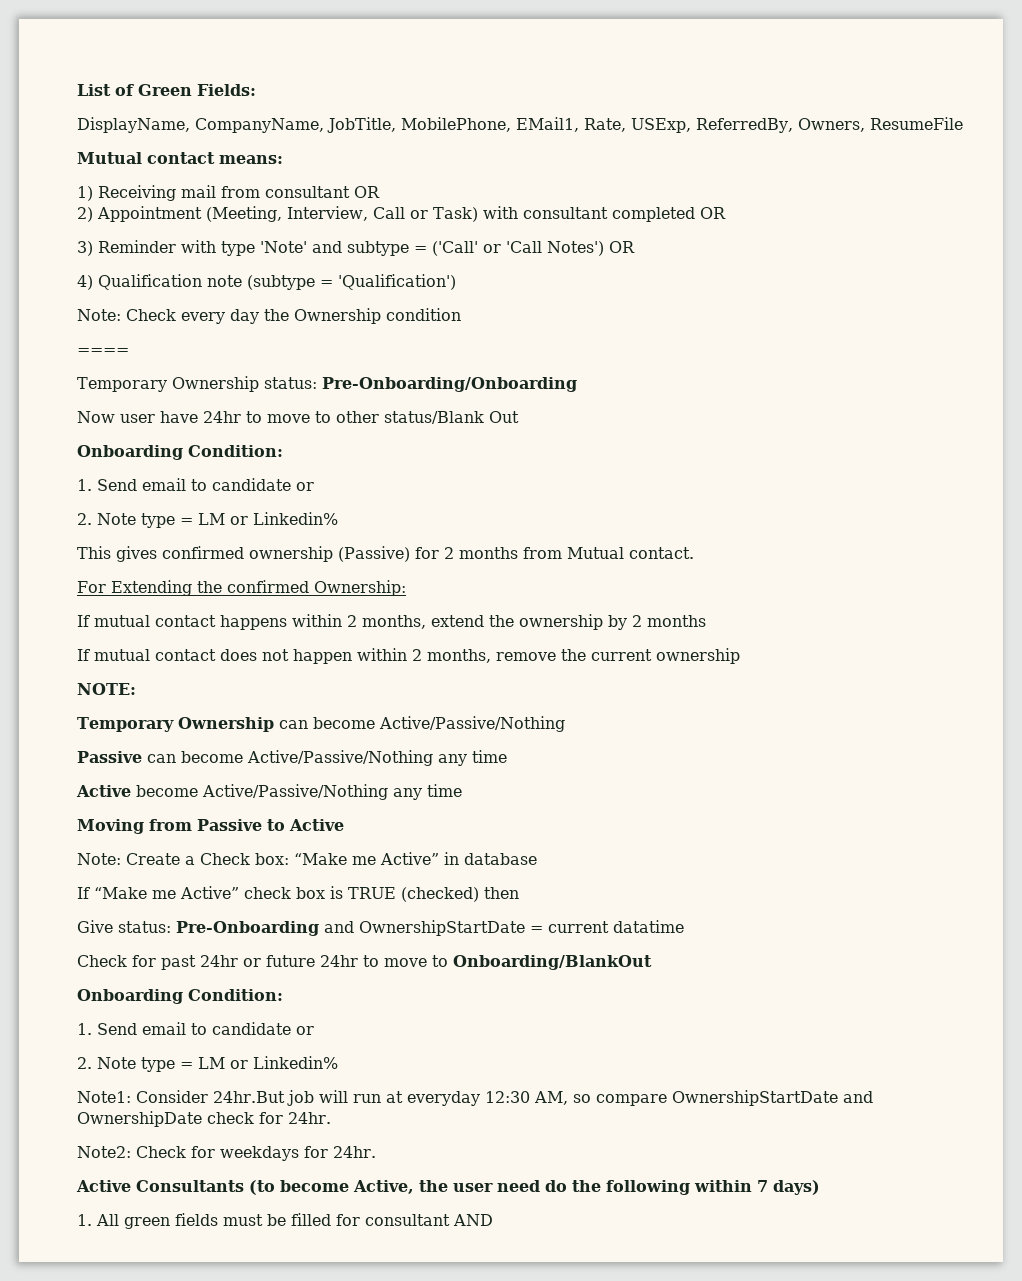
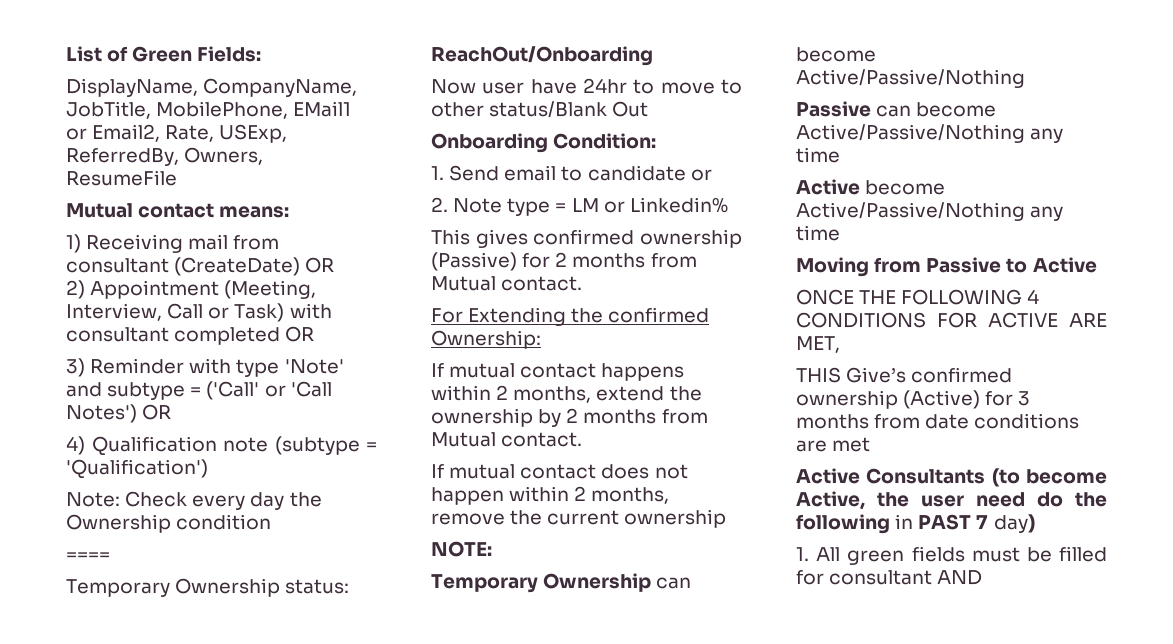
[516,117,579,132] EMail1, -> [293,101,352,117] [66,124,161,142] EMail1 or Email2,
(350, 192) none -> [174,257,301,276] (CreateDate)
[321,377,577,392] Pre-Onboarding/Onboarding -> [431,46,653,66] ReachOut/Onboarding
(706, 621) none -> [661,409,708,424] [431,432,583,447] from Mutual contact.
[77,852,537,865] [77,886,519,902] [77,920,684,936] [77,955,652,970] [77,989,283,1004] [77,1022,314,1035] [77,1056,338,1072] [77,1090,873,1106] [77,1111,331,1127] [77,1146,376,1161] Note: Create a Check box: “Make me Active” in database // If “Make me Active” check box is TRUE (checked) then // Give status: Pre-Onboarding and OwnershipStartDate = current datatime // Check for past 24hr or future 24hr to move to Onboarding/BlankOut // Onboarding Condition: // 1. Send email to candidate or // 2. Note type = LM or Linkedin% // Note1: Consider 24hr.But job will run at everyday 12:30 AM, so compare OwnershipStartDate and OwnershipDate check for 24hr. // Note2: Check for weekdays for 24hr. -> [796,289,1040,305] [796,312,1107,328] [796,336,840,353] [796,367,1013,383] [796,390,1031,409] [796,413,1080,429] [796,437,871,452] ONCE THE FOLLOWING 4 CONDITIONS FOR ACTIVE ARE MET, // THIS Give’s confirmed ownership (Active) for 3 months from date conditions are met
[694,1180,820,1195] within 7 days) -> [895,514,1035,533] in PAST 7 day)

